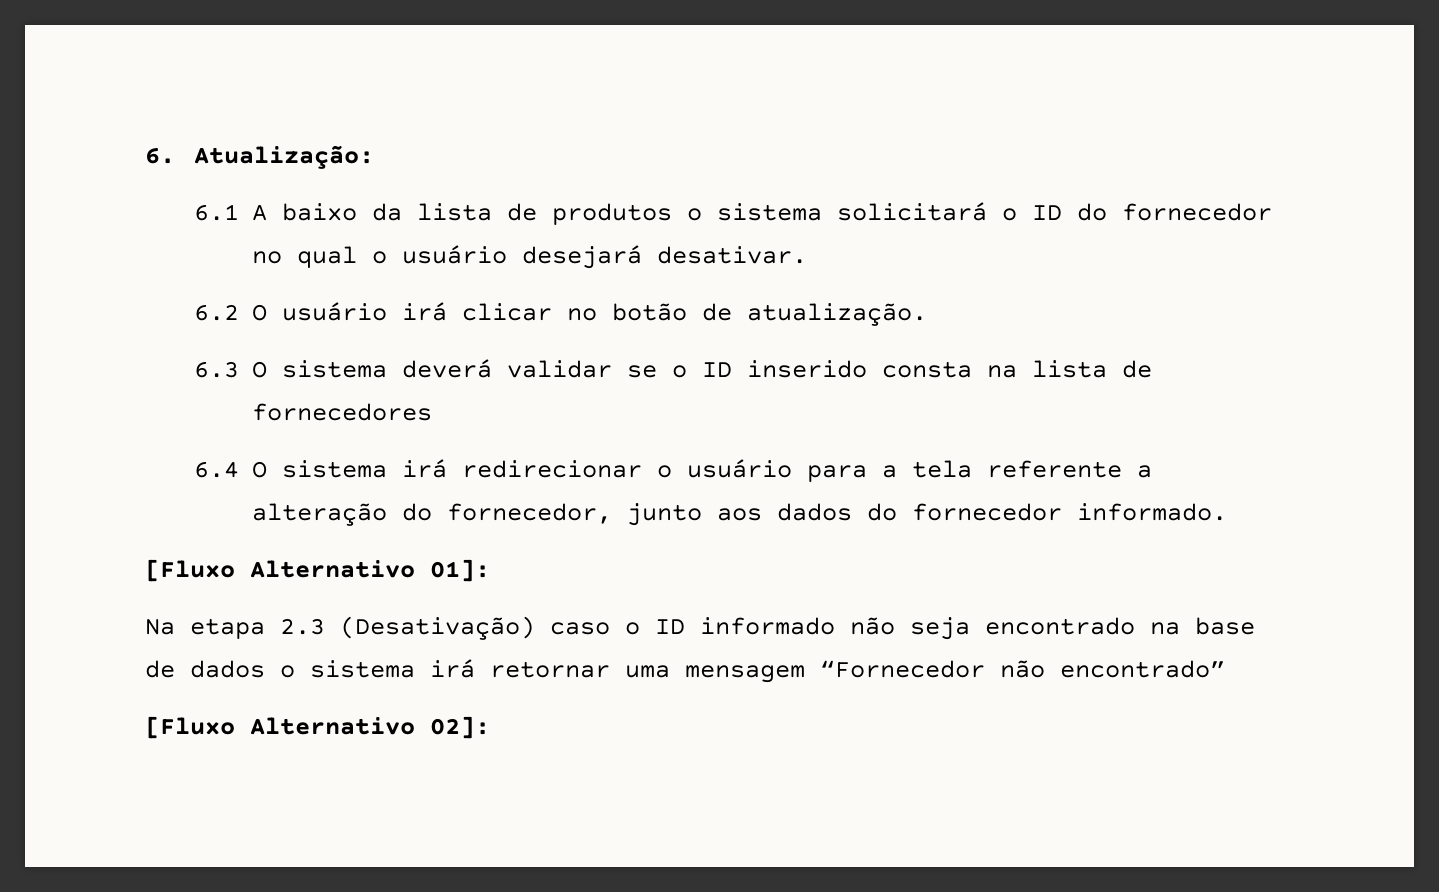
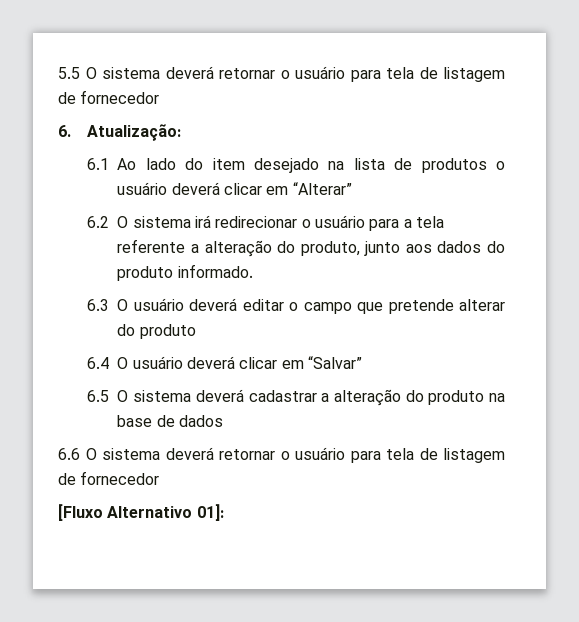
[145,145,375,169] [194,202,1273,225] [252,245,808,269] [194,302,928,326] [194,359,1153,378] [252,403,433,421] [194,461,240,478] 6. Atualização: // 6.1 A baixo da lista de produtos o sistema solicitará o ID do fornecedor no qual o usuário desejará desativar. // 6.2 O usuário irá clicar no botão de atualização. // 6.3 O sistema deverá validar se o ID inserido consta na lista de fornecedores // 6.4 -> [58,66,505,82] [58,90,160,104] [58,124,182,141] [87,158,506,173] [117,182,352,195] [87,216,110,228] 5.5 O sistema deverá retornar o usuário para tela de listagem de fornecedor // 6. Atualização: // 6.1 Ao lado do item desejado na lista de produtos o usuário deverá clicar em “Alterar” // 6.2
[447,503,613,524] fornecedor, -> [300,241,360,256] produto,
[912,503,1228,521] fornecedor informado. -> [117,264,253,281] [87,298,505,314] [117,324,196,339] [87,356,363,369] [87,389,505,406] [117,415,224,427] [58,447,505,463] [58,471,160,485] produto informado. // 6.3 O usuário deverá editar o campo que pretende alterar do produto // 6.4 O usuário deverá clicar em “Salvar” // 6.5 O sistema deverá cadastrar a alteração do produto na base de dados // 6.6 O sistema deverá retornar o usuário para tela de listagem de fornecedor
[145,616,1255,640] [145,659,1225,683] [145,716,490,739] // Na etapa 2.3 (Desativação) caso o ID informado não seja encontrado na base de dados o sistema irá retornar uma mensagem “Fornecedor não encontrado” // [Fluxo Alternativo 02]: -> (224, 512) none

